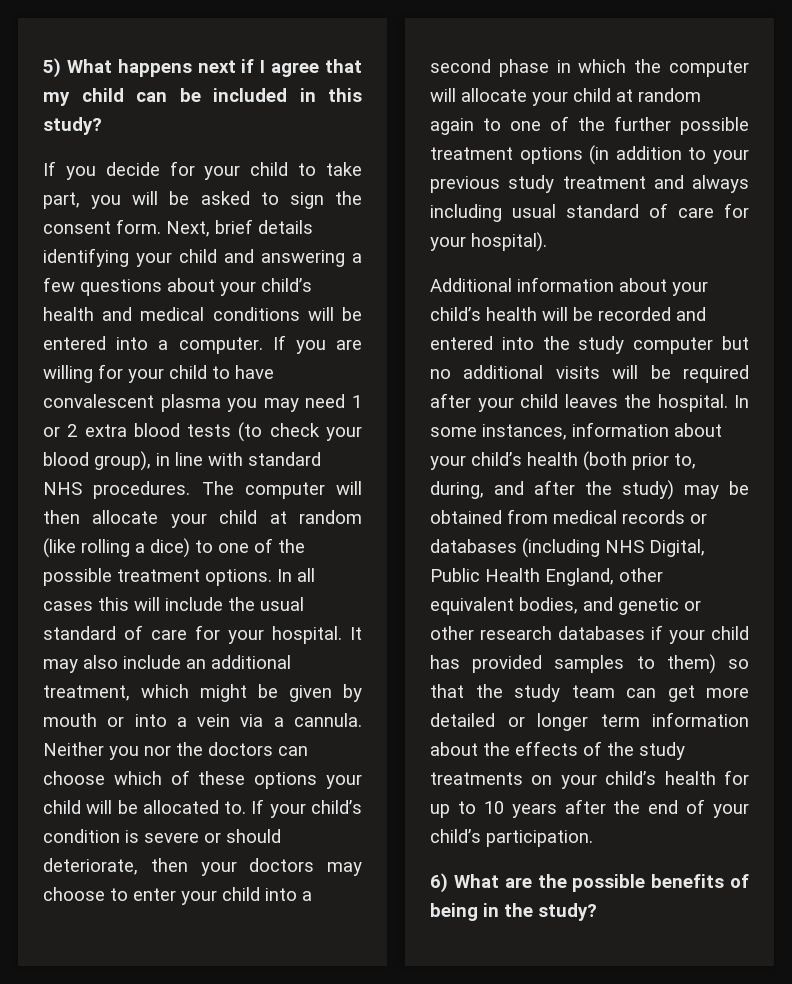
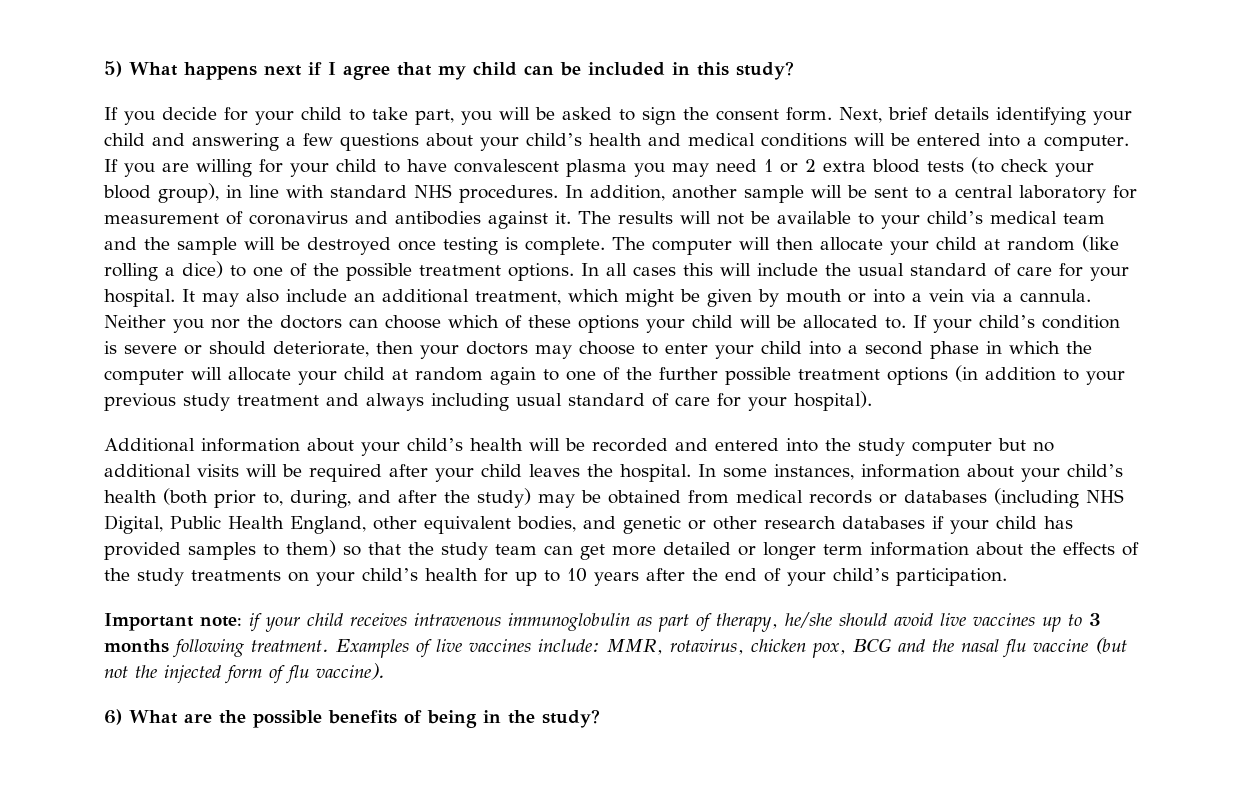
(191, 490) none -> [565,185,1137,203] [104,211,1105,229] [104,237,605,255] In addition, another sample will be sent to a central laboratory for measurement of coronavirus and antibodies against it. The results will not be available to your child’s medical team and the sample will be destroyed once testing is complete.
(593, 838) none -> [104,612,1101,632] [104,637,1127,658] [104,663,385,684] // Important note: if your child receives intravenous immunoglobulin as part of therapy, he/she should avoid live vaccines up to 3 months following treatment. Examples of live vaccines include: MMR, rotavirus, chicken pox, BCG and the nasal flu vaccine (but not the injected form of flu vaccine).

